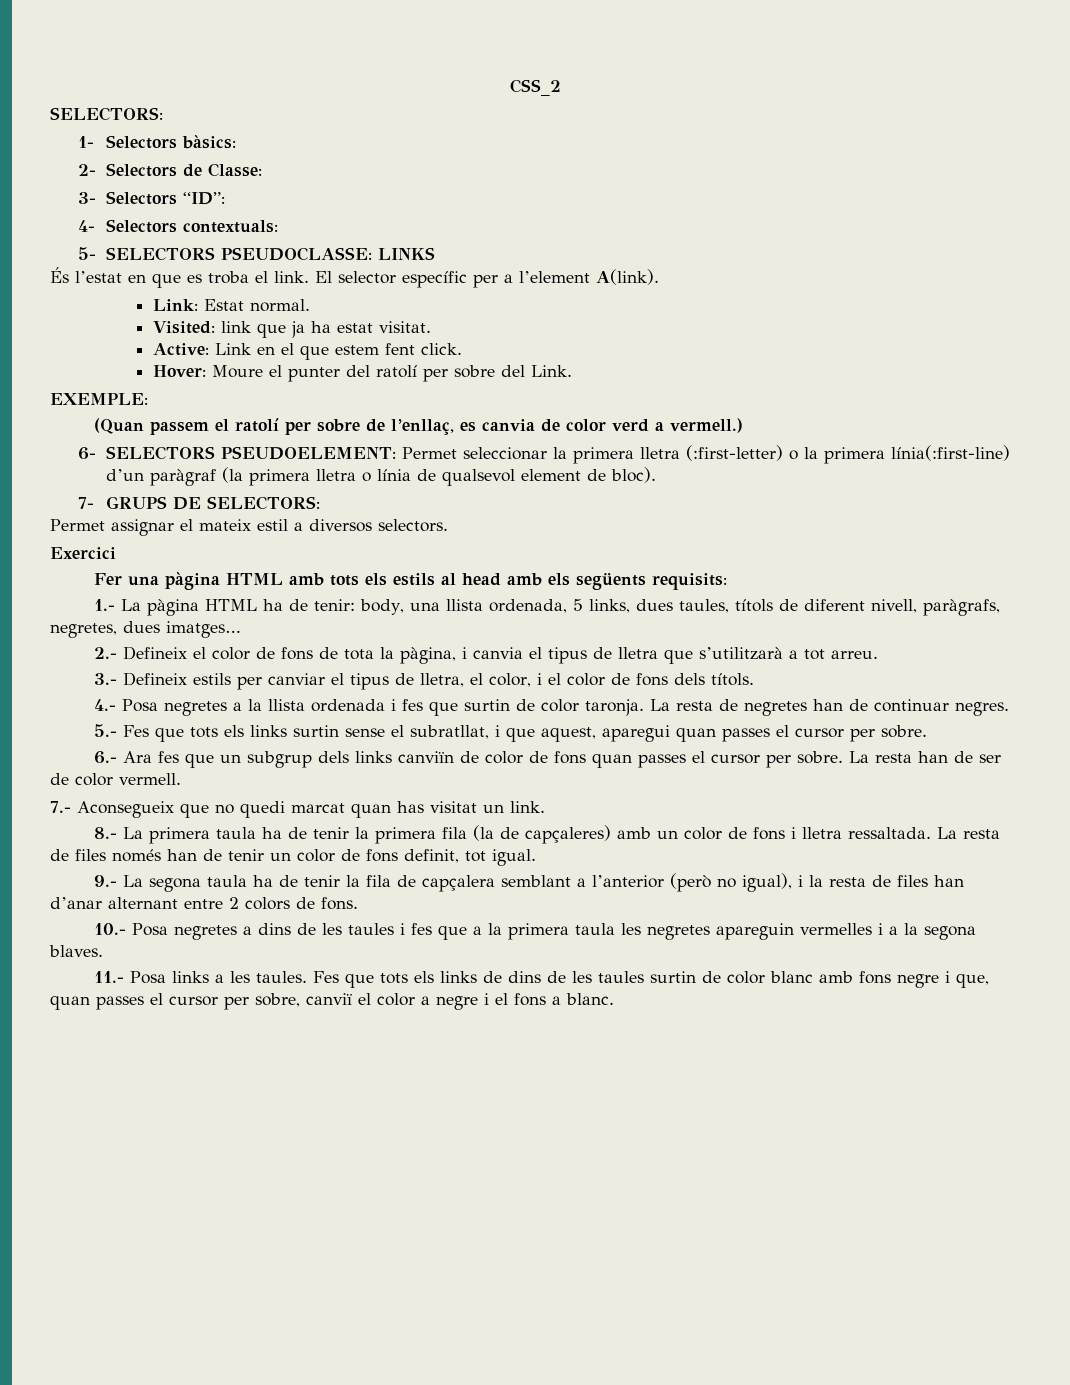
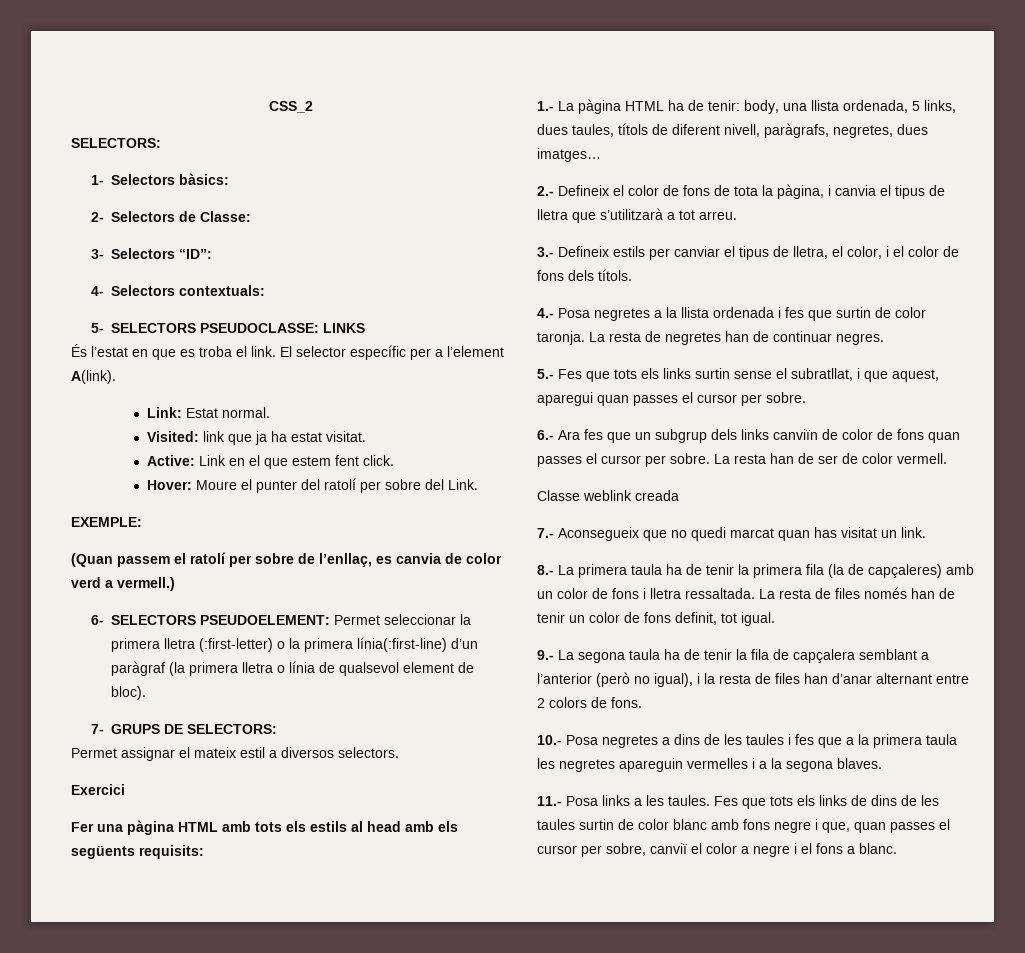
(181, 779) none -> [537,490,679,501] // Classe weblink creada

